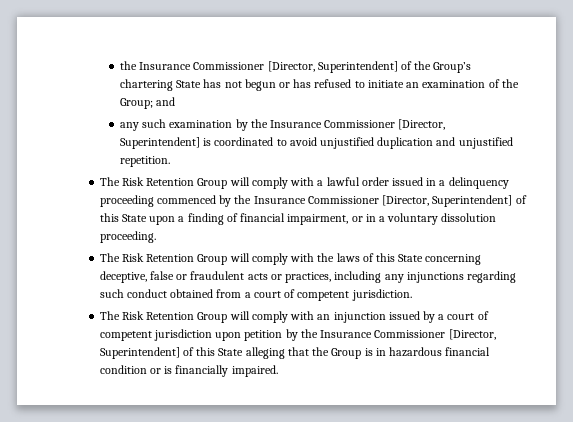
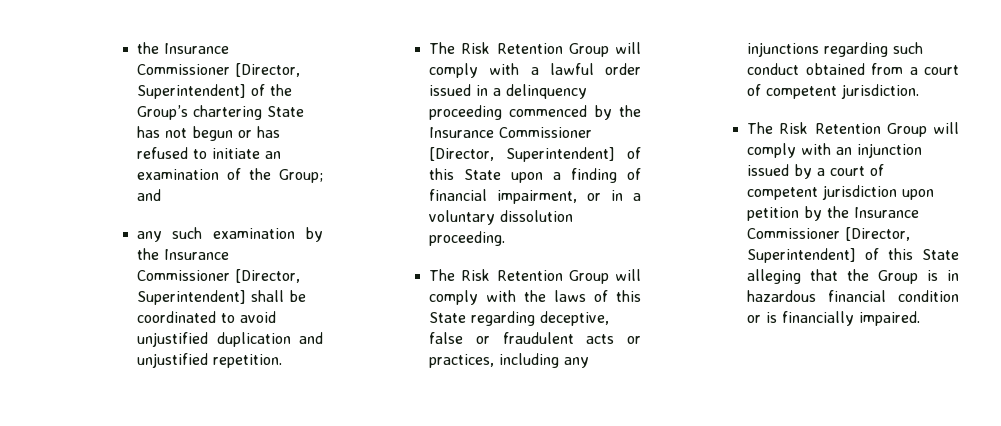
[203,138,212,146] is -> [251,290,307,302] shall be
[425,254,482,265] concerning -> [471,311,536,326] regarding

